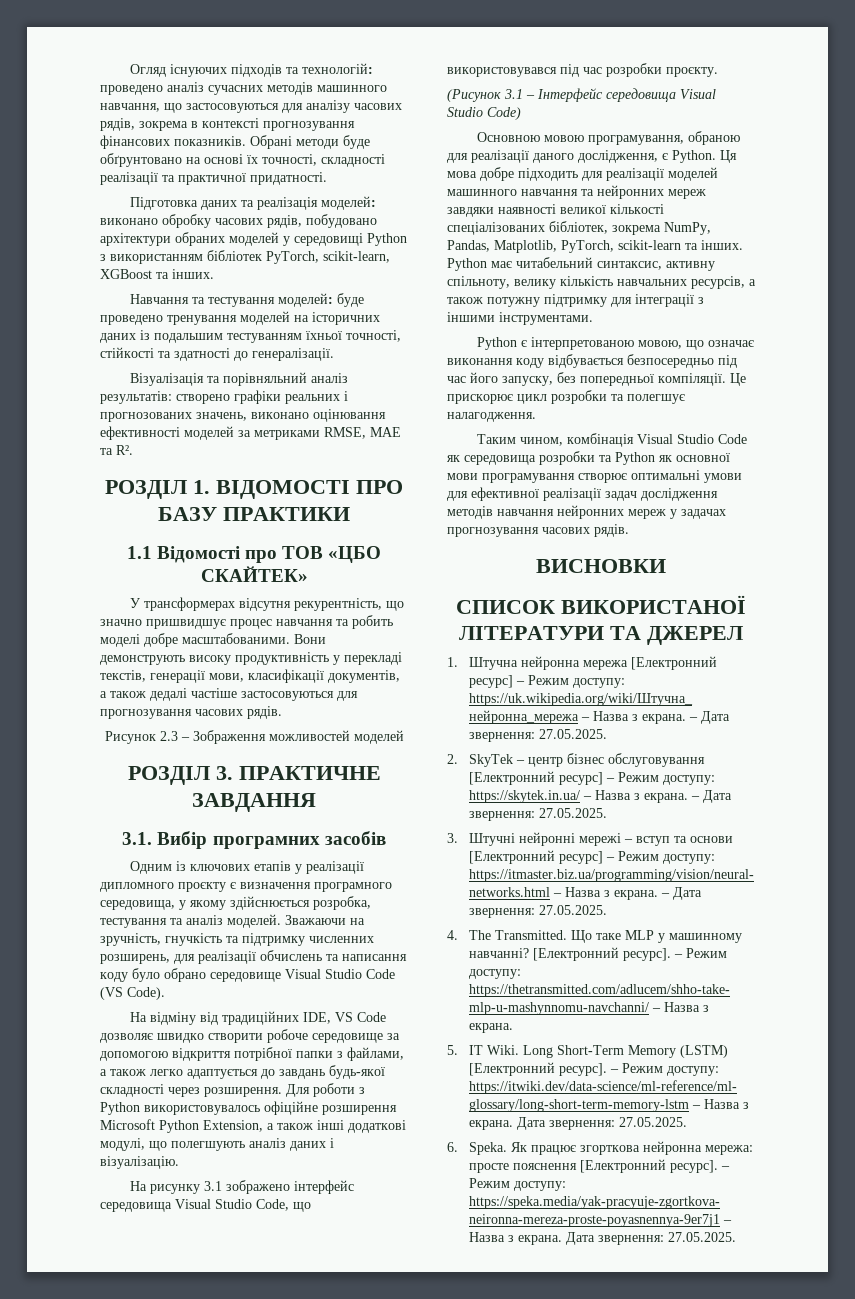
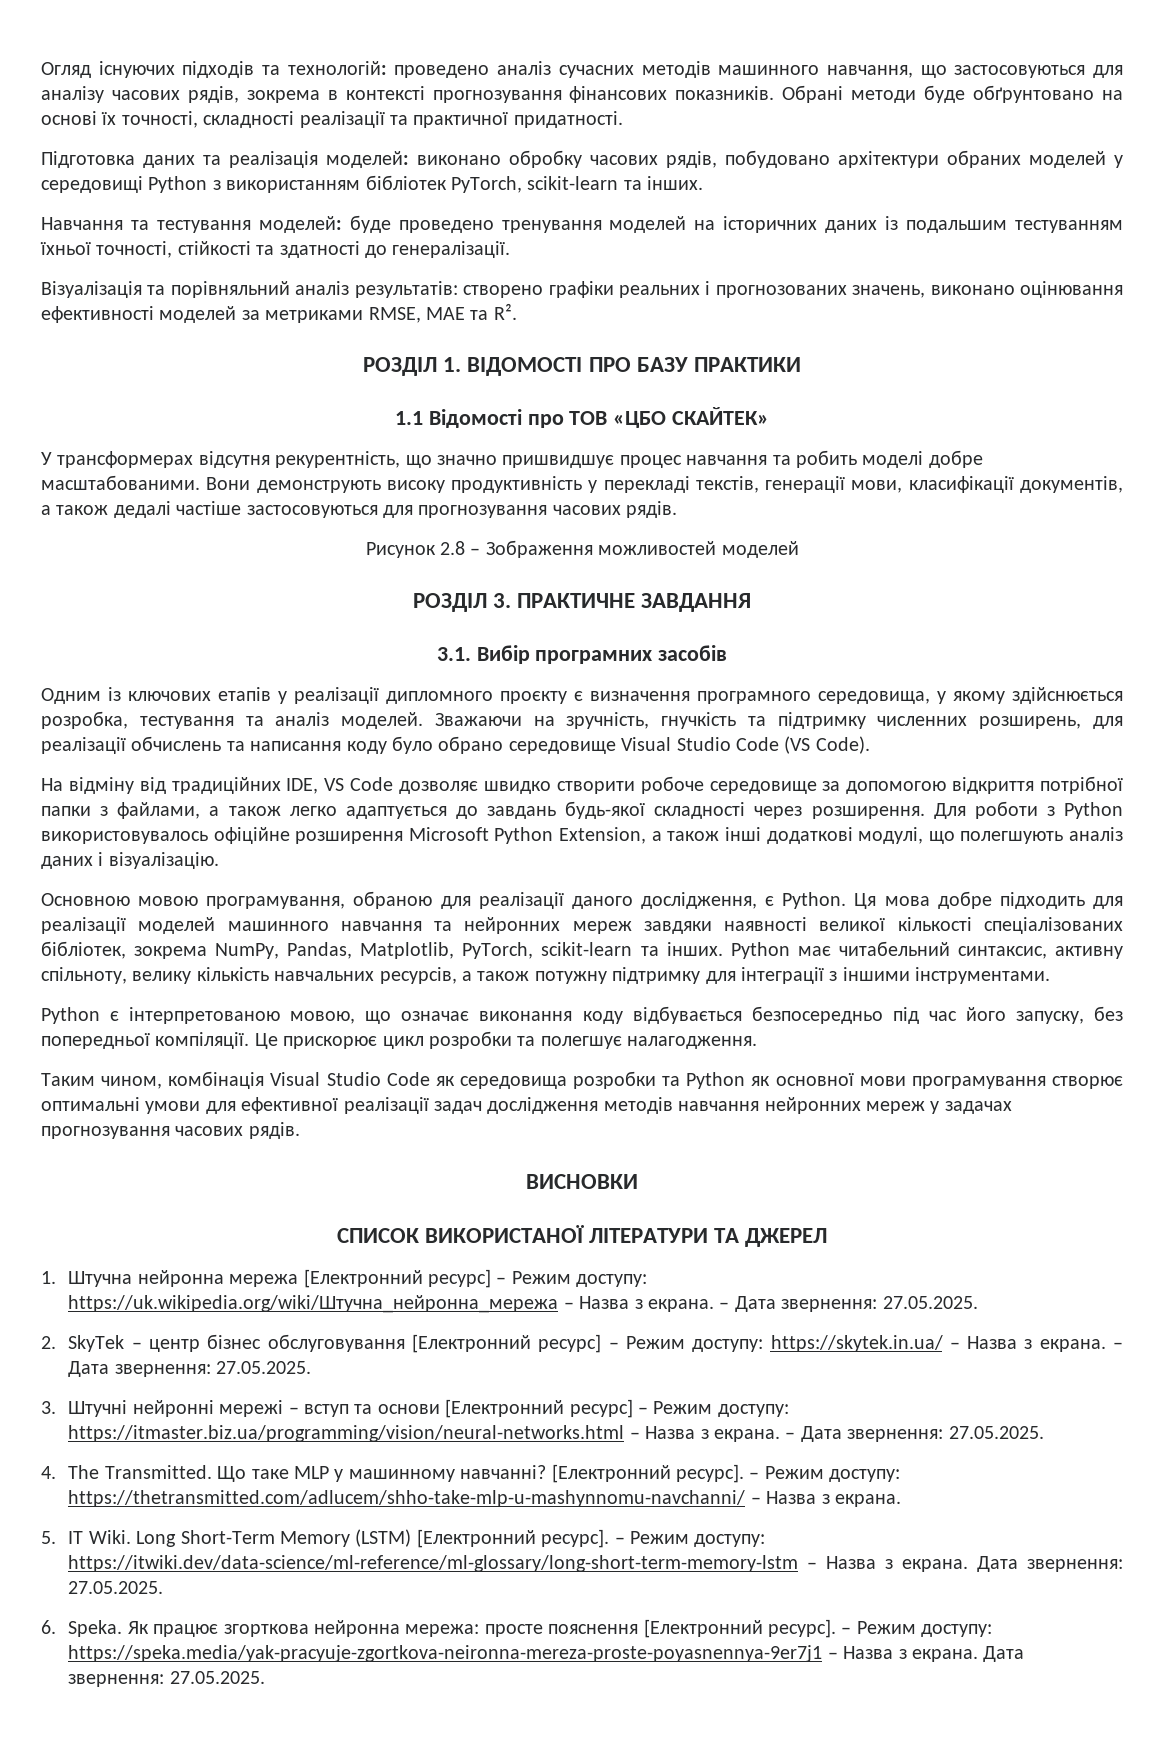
[323,251,390,263] [100,269,152,279] scikit-learn, XGBoost -> [527,176,619,190] scikit-learn
[159,731,178,741] 2.3 -> [439,541,465,555] 2.8
[130,1180,355,1194] [100,1199,311,1212] [447,63,718,77] [447,88,716,102] [447,107,521,120] // На рисунку 3.1 зображено інтерфейс середовища Visual Studio Code, що використовувався під час розробки проєкту. // (Рисунок 3.1 – Інтерфейс середовища Visual Studio Code) -> (219, 860) none

